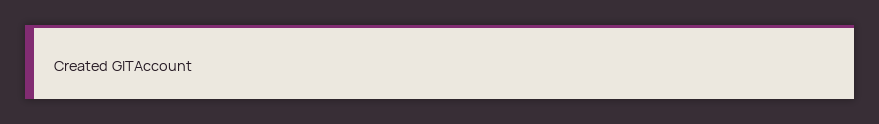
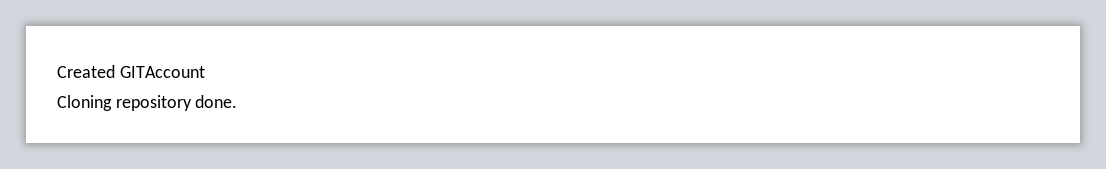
(192, 66) none -> [57,95,238,111] // Cloning repository done.

